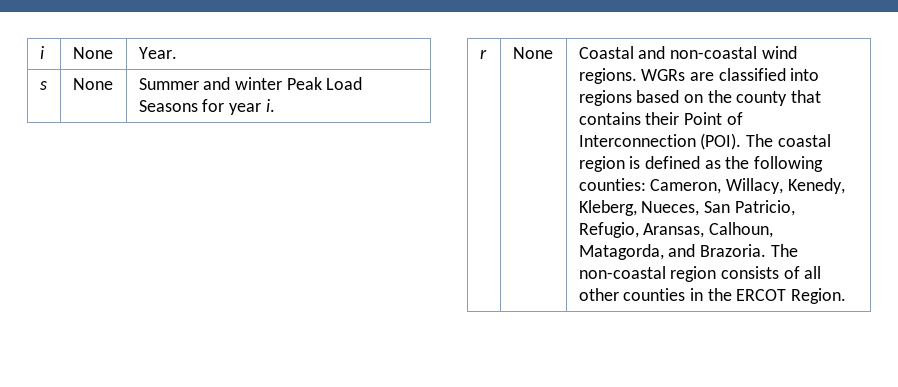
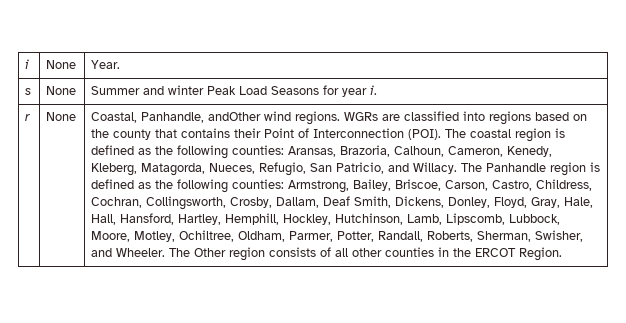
[578,46,758,59] Coastal and non-coastal -> [91,112,262,123] Coastal, Panhandle, andOther
[650,178,845,194] [578,200,795,216] [578,222,774,238] [578,244,798,260] [578,266,666,279] Cameron, Willacy, Kenedy, Kleberg, Nueces, San Patricio, Refugio, Aransas, Calhoun, Matagorda, and Brazoria. The non-coastal -> [288,145,553,157] [91,162,601,176] [91,179,593,193] [91,196,594,210] [91,213,561,225] [91,230,584,242] [91,248,227,257] Aransas, Brazoria, Calhoun, Cameron, Kenedy, Kleberg, Matagorda, Nueces, Refugio, San Patricio, and Willacy. The Panhandle region is defined as the following counties: Armstrong, Bailey, Briscoe, Carson, Castro, Childress, Cochran, Collingsworth, Crosby, Dallam, Deaf Smith, Dickens, Donley, Floyd, Gray, Hale, Hall, Hansford, Hartley, Hemphill, Hockley, Hutchinson, Lamb, Lipscomb, Lubbock, Moore, Motley, Ochiltree, Oldham, Parmer, Potter, Randall, Roberts, Sherman, Swisher, and Wheeler. The Other

